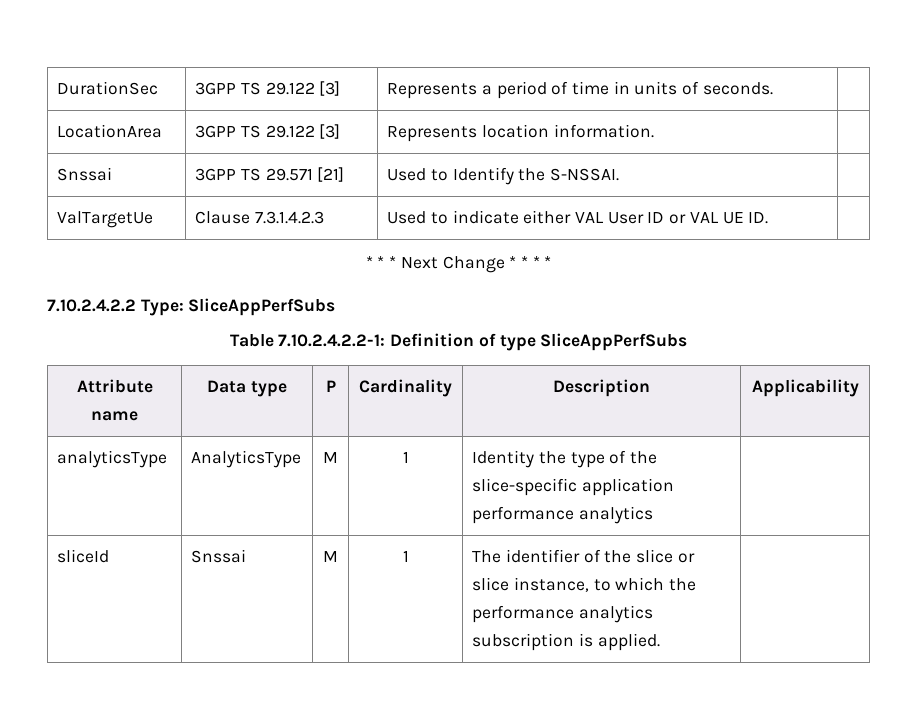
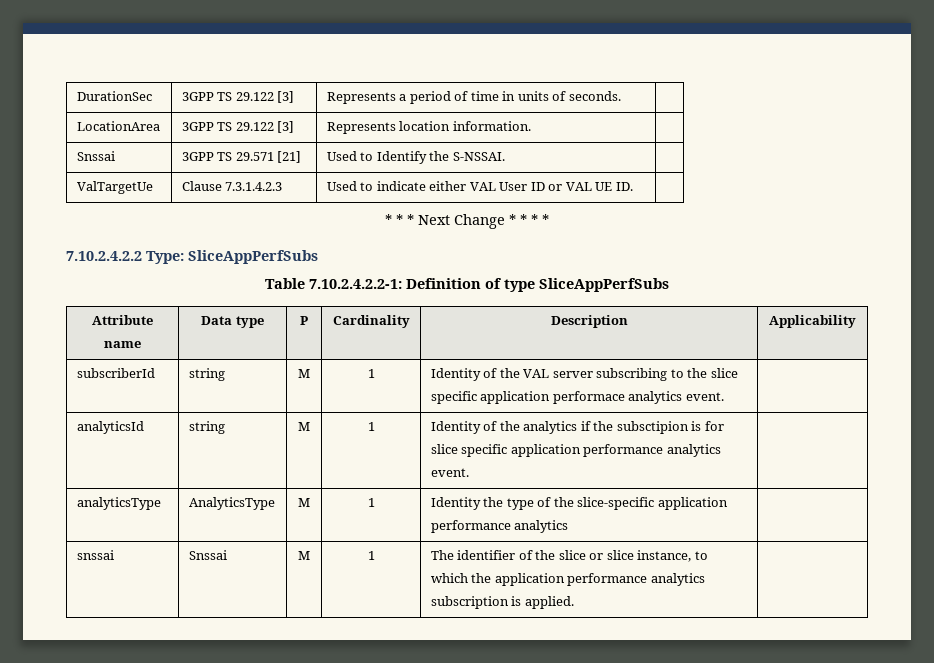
(859, 388) none -> [76,368,155,378] [188,368,225,381] [298,369,310,378] [367,369,375,378] [430,368,738,381] [430,391,724,404] [76,421,144,434] [188,421,225,434] [298,422,310,431] [367,422,375,431] [430,421,724,434] [430,444,721,457] [430,468,469,477] // subscriberId | string | M | 1 | Identity of the VAL server subscribing to the slice specific application performace analytics event. | // analyticsId | string | M | 1 | Identity of the analytics if the subsctipion is for slice specific application performance analytics event. |
[57,549,110,563] sliceId -> [76,550,114,560] snssai
(696, 584) none -> [494,573,565,586] application

